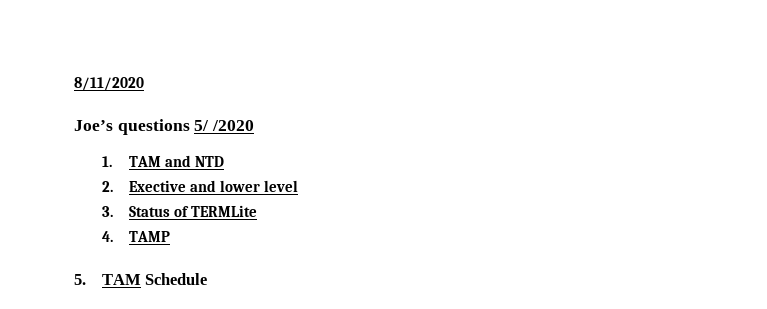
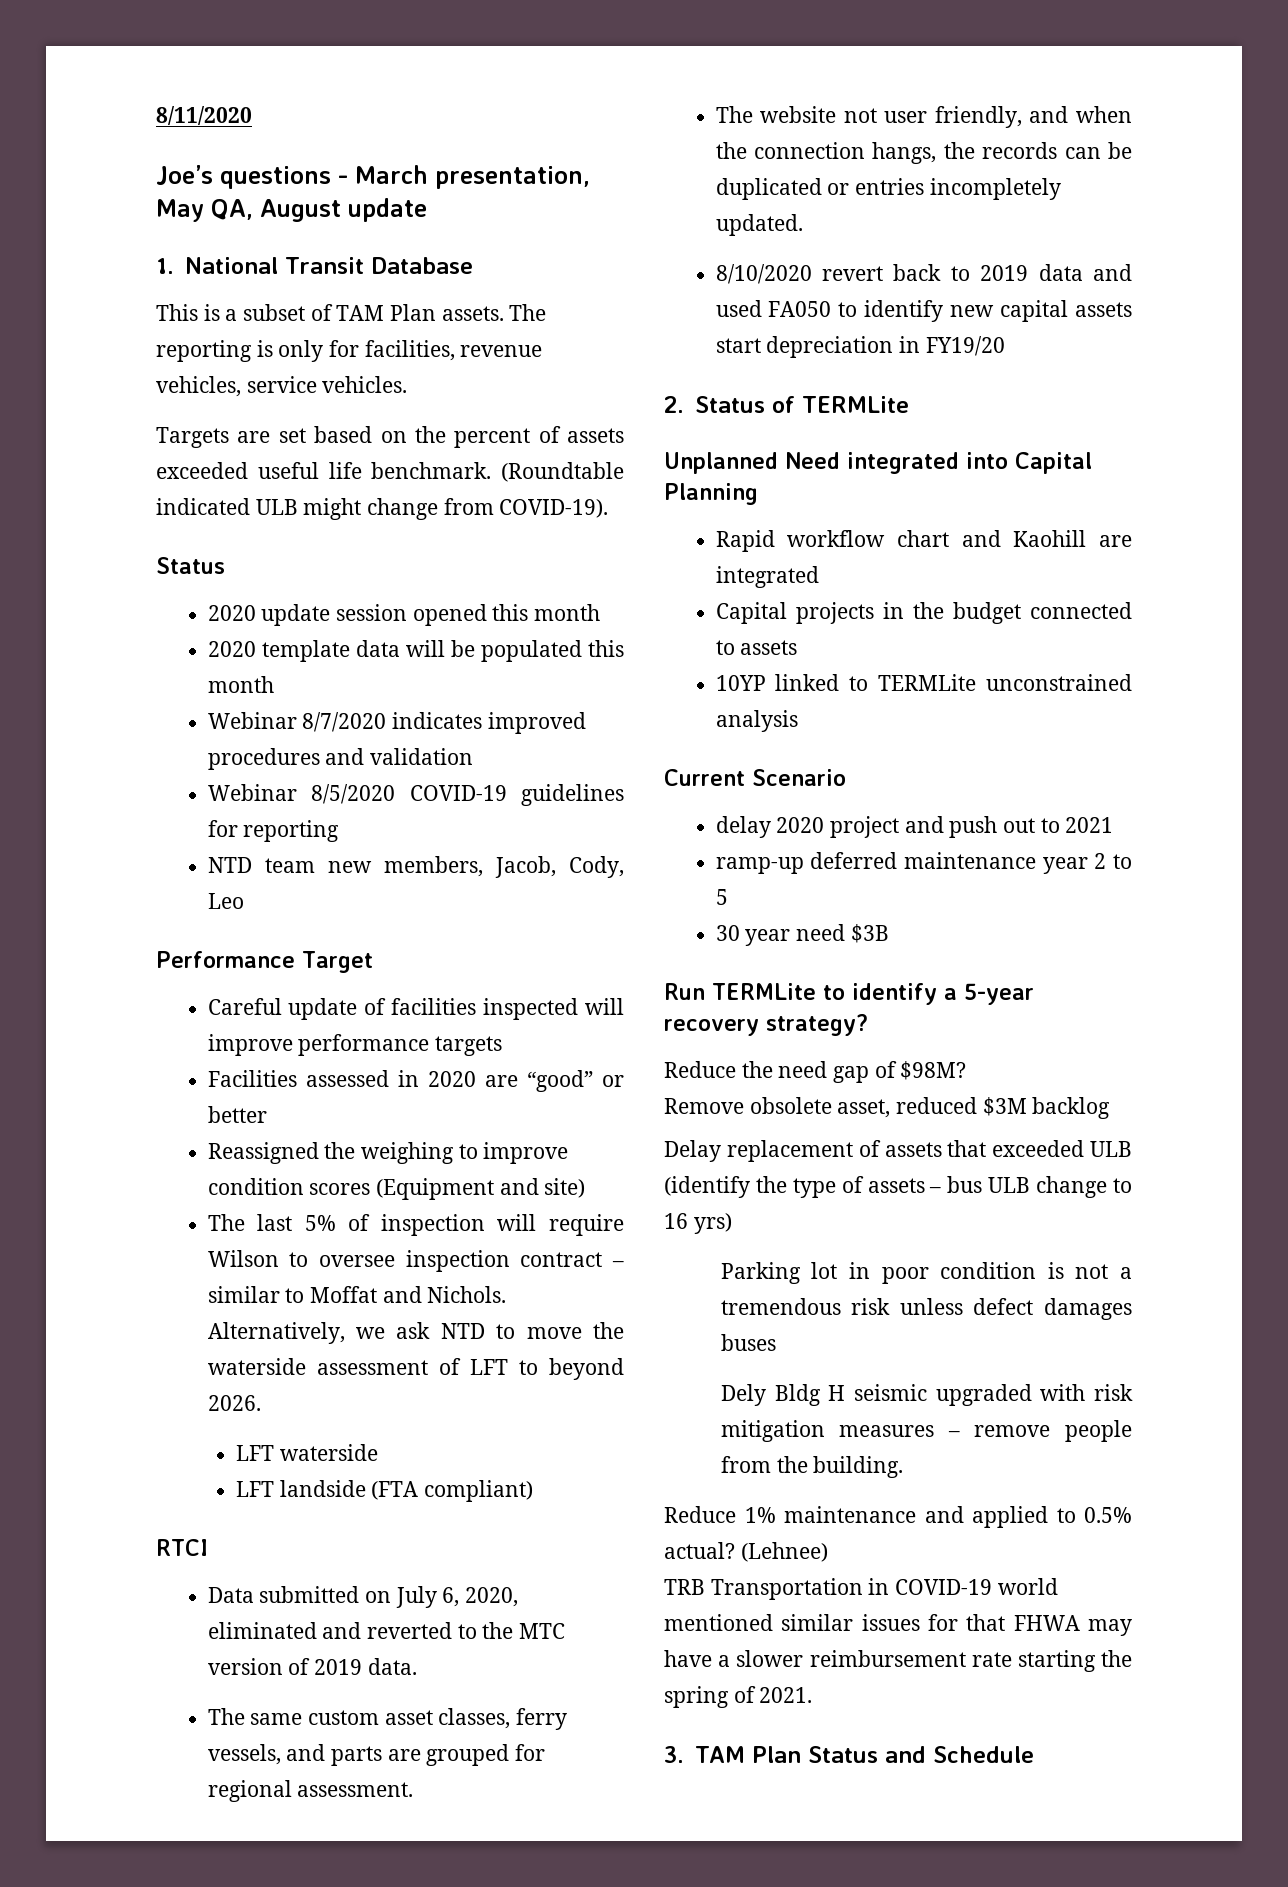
[194,120,255,131] [101,155,224,167] [101,180,298,192] [101,205,257,217] [101,231,171,242] [74,274,141,285] 5/ /2020 // 1. TAM and NTD // 2. Exective and lower level // 3. Status of TERMLite // 4. TAMP // 5. TAM -> [337,165,590,189] [156,198,427,222] [156,257,474,274] [156,304,547,321] [156,340,543,362] [156,376,408,397] [156,426,624,448] [156,462,624,482] [156,498,609,520] [156,557,225,574] [207,604,600,626] [207,640,624,662] [207,676,274,693] [207,712,586,734] [207,748,473,770] [207,784,624,806] [207,820,340,842] [207,856,624,878] [207,893,244,909] [156,951,373,973] [207,998,624,1020] [207,1034,502,1056] [207,1070,624,1092] [207,1106,267,1123] [207,1142,569,1164] [207,1178,586,1200] [207,1214,624,1236] [207,1250,624,1272] [207,1286,507,1303] [207,1322,625,1344] [207,1358,624,1380] [207,1395,261,1411] [236,1444,378,1461] [236,1480,534,1502] [156,1539,208,1556] [207,1586,518,1608] [207,1622,565,1639] [207,1658,417,1675] [207,1708,567,1730] [207,1744,545,1766] [207,1780,414,1802] [715,106,1132,128] [715,142,1132,164] [715,178,1061,200] [715,214,803,236] [715,264,1132,284] [715,300,1132,322] [715,336,1005,358] [664,396,909,413] [664,452,1092,474] [664,483,758,505] [715,530,1132,552] [715,566,819,588] [715,602,1132,624] [715,640,798,655] [715,674,1132,691] [715,710,798,732] [664,769,846,786] [715,816,1114,838] [715,852,1132,874] [715,889,728,905] [715,924,889,946] [664,983,1034,1005] [664,1014,868,1036] [664,1061,967,1083] [664,1097,1111,1119] [664,1140,1132,1162] [664,1176,1132,1198] [664,1213,732,1234] [720,1262,1132,1284] [720,1298,1132,1320] [720,1334,776,1351] [720,1384,1133,1406] [720,1420,1132,1442] [720,1456,904,1478] [664,1506,1132,1528] [664,1542,828,1562] [664,1578,1058,1600] [664,1614,1132,1636] [664,1650,1132,1672] [664,1686,813,1708] [664,1746,927,1763] - March presentation, May QA, August update // 1. National Transit Database // This is a subset of TAM Plan assets. The reporting is only for facilities, revenue vehicles, service vehicles. // Targets are set based on the percent of assets exceeded useful life benchmark. (Roundtable indicated ULB might change from COVID-19). // Status // 2020 update session opened this month // 2020 template data will be populated this month // Webinar 8/7/2020 indicates improved procedures and validation // Webinar 8/5/2020 COVID-19 guidelines for reporting // NTD team new members, Jacob, Cody, Leo // Performance Target // Careful update of facilities inspected will improve performance targets // Facilities assessed in 2020 are “good” or better // Reassigned the weighing to improve condition scores (Equipment and site) // The last 5% of inspection will require Wilson to oversee inspection contract – similar to Moffat and Nichols. Alternatively, we ask NTD to move the waterside assessment of LFT to beyond 2026. // LFT waterside // LFT landside (FTA compliant) // RTCI // Data submitted on July 6, 2020, eliminated and reverted to the MTC version of 2019 data. // The same custom asset classes, ferry vessels, and parts are grouped for regional assessment. // The website not user friendly, and when the connection hangs, the records can be duplicated or entries incompletely updated. // 8/10/2020 revert back to 2019 data and used FA050 to identify new capital assets start depreciation in FY19/20 // 2. Status of TERMLite // Unplanned Need integrated into Capital Planning // Rapid workflow chart and Kaohill are integrated // Capital projects in the budget connected to assets // 10YP linked to TERMLite unconstrained analysis // Current Scenario // delay 2020 project and push out to 2021 // ramp-up deferred maintenance year 2 to 5 // 30 year need $3B // Run TERMLite to identify a 5-year recovery strategy? // Reduce the need gap of $98M? // Remove obsolete asset, reduced $3M backlog // Delay replacement of assets that exceeded ULB (identify the type of assets – bus ULB change to 16 yrs) // Parking lot in poor condition is not a tremendous risk unless defect damages buses // Dely Bldg H seismic upgraded with risk mitigation measures – remove people from the building. // Reduce 1% maintenance and applied to 0.5% actual? (Lehnee) // TRB Transportation in COVID-19 world mentioned similar issues for that FHWA may have a slower reimbursement rate starting the spring of 2021. // 3. TAM Plan Status and

